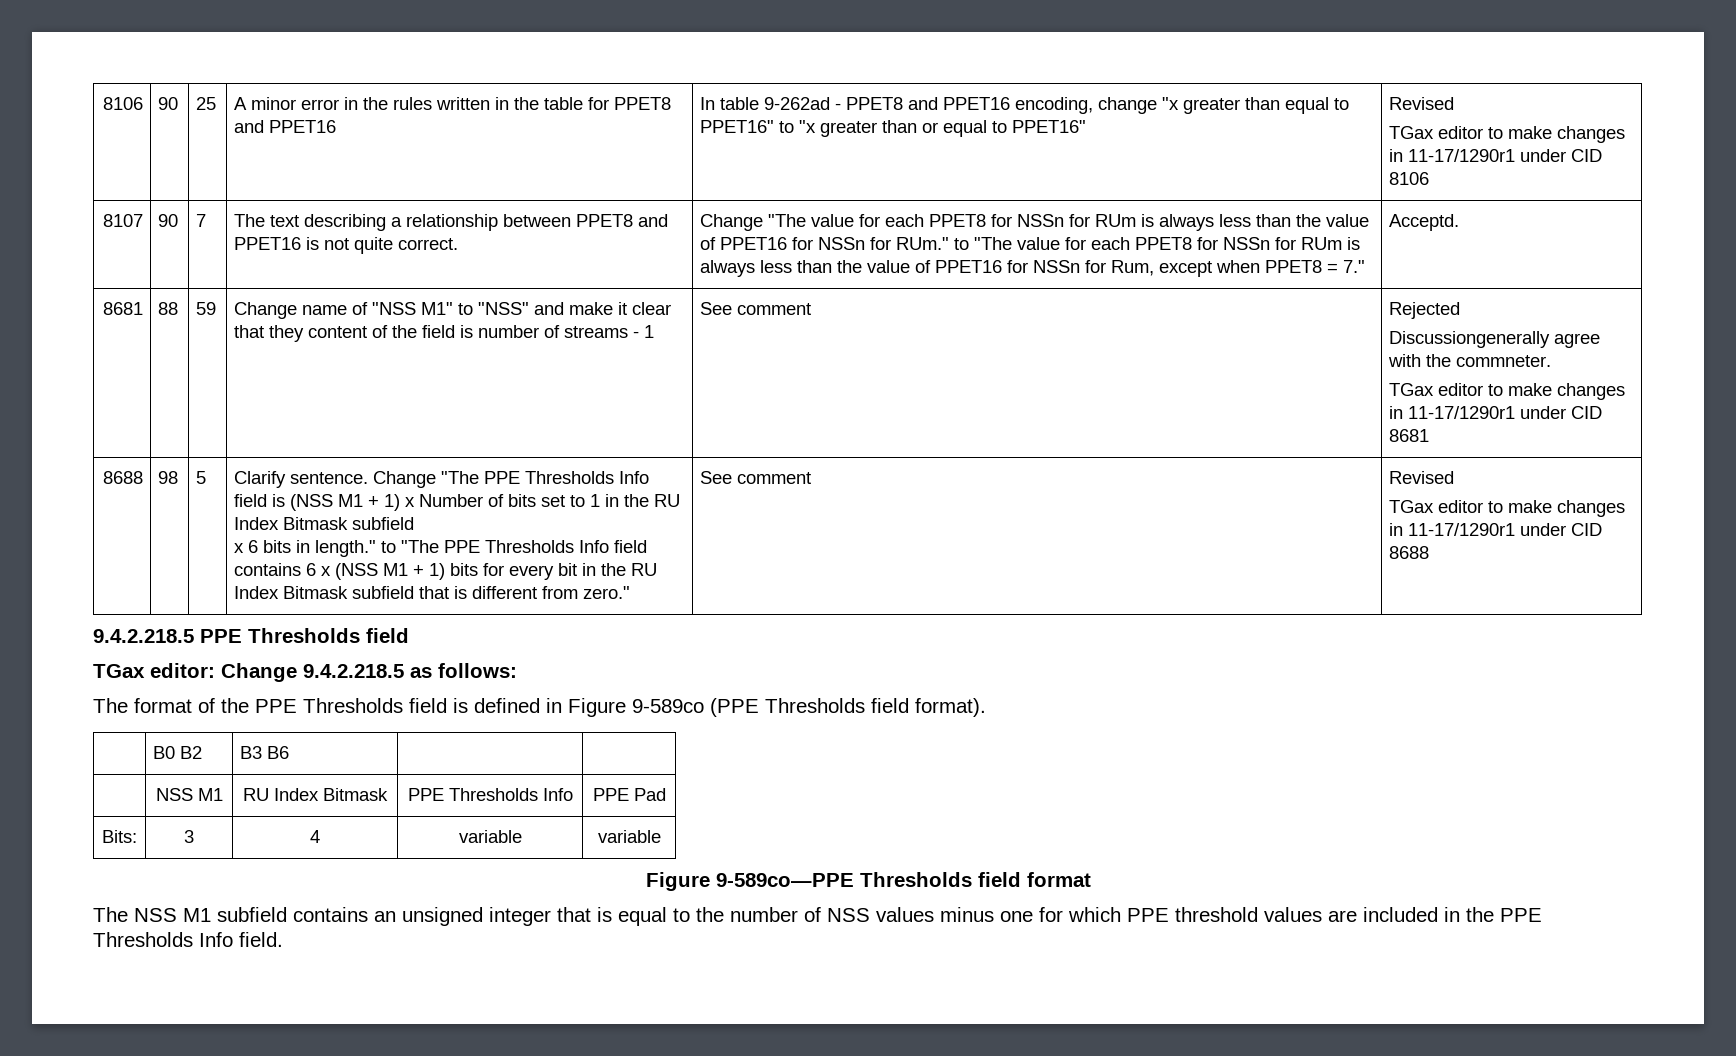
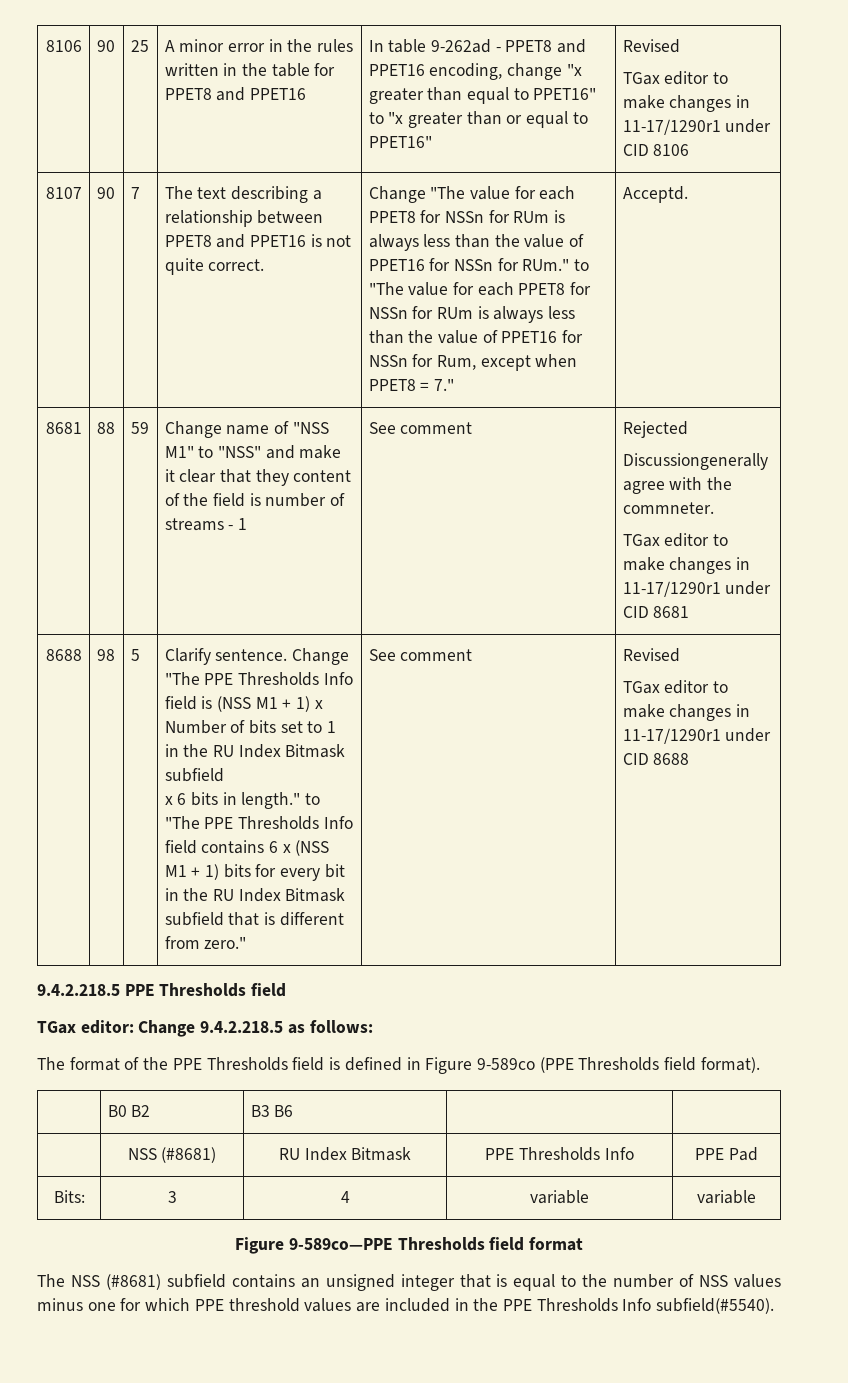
[197,788,223,801] M1 -> [161,1147,217,1163] (#8681)
[183,908,211,922] M1 -> [105,1274,161,1290] (#8681)
[239,932,283,947] field. -> [656,1298,775,1314] subfield(#5540).

